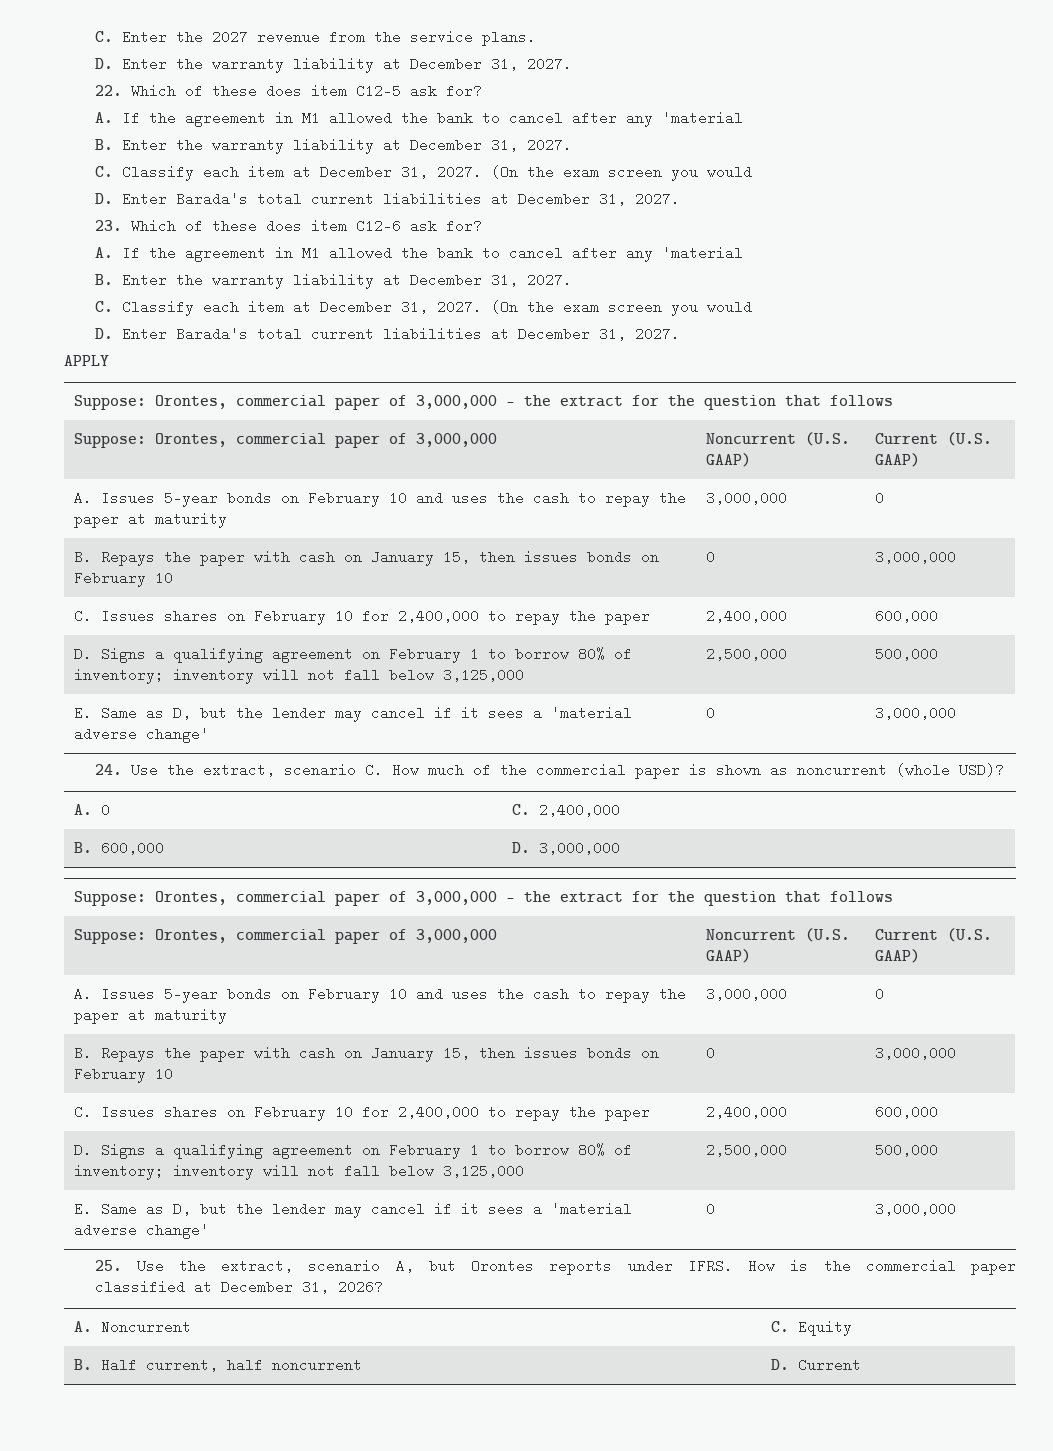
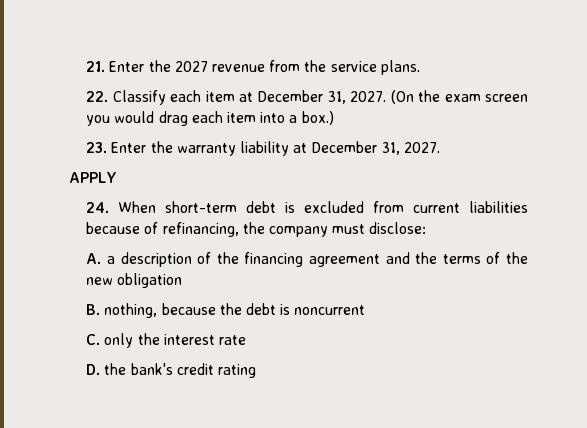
[94,31,113,42] C. -> [86,61,106,72] 21.
[94,57,572,73] [94,84,482,98] [94,111,743,127] [94,138,572,154] [94,166,113,177] D. Enter the warranty liability at December 31, 2027. // 22. Which of these does item C12-5 ask for? // A. If the agreement in M1 allowed the bank to cancel after any 'material // B. Enter the warranty liability at December 31, 2027. // C. -> [86,91,109,102] 22.
[94,192,680,206] [94,219,482,233] [94,246,743,262] [94,273,572,289] [94,300,752,316] [94,327,680,341] [64,355,109,366] [74,395,894,410] [74,433,498,448] [706,432,851,446] [706,453,752,467] [875,432,993,446] [875,453,921,467] [74,491,687,507] [74,512,228,528] [706,491,788,505] [875,491,885,505] [74,550,660,566] [74,571,174,587] [706,550,716,564] [875,550,957,564] [74,609,651,625] [706,609,788,623] [875,609,939,623] [74,647,633,663] [74,668,525,684] [706,647,788,661] [875,647,939,661] [74,706,633,722] [74,727,210,743] [706,706,716,720] [875,706,957,720] [94,763,1004,779] [74,803,111,817] [512,803,621,817] [74,841,165,855] [512,841,621,855] [74,891,894,906] [74,929,498,944] [706,928,851,942] [706,949,752,963] [875,928,993,942] [875,949,921,963] [74,987,687,1003] [74,1008,228,1024] [706,987,788,1001] [875,987,885,1001] [74,1046,660,1062] [74,1067,174,1083] [706,1046,716,1060] [875,1046,957,1060] [74,1105,651,1121] [706,1105,788,1119] [875,1105,939,1119] [74,1143,633,1159] [74,1164,525,1180] [706,1143,788,1157] [875,1143,939,1157] [74,1202,633,1218] [74,1223,210,1239] [706,1202,716,1216] [875,1202,957,1216] [94,1259,1016,1275] [94,1280,383,1294] [74,1320,192,1334] [771,1320,853,1336] [74,1358,363,1372] [771,1358,862,1372] // D. Enter Barada's total current liabilities at December 31, 2027. // 23. Which of these does item C12-6 ask for? // A. If the agreement in M1 allowed the bank to cancel after any 'material // B. Enter the warranty liability at December 31, 2027. // C. Classify each item at December 31, 2027. (On the exam screen you would // D. Enter Barada's total current liabilities at December 31, 2027. // APPLY // Suppose: Orontes, commercial paper of 3,000,000 — the extract for the question that follows // Suppose: Orontes, commercial paper of 3,000,000 | Noncurrent (U.S. GAAP) | Current (U.S. GAAP) // A. Issues 5-year bonds on February 10 and uses the cash to repay the paper at maturity | 3,000,000 | 0 // B. Repays the paper with cash on January 15, then issues bonds on February 10 | 0 | 3,000,000 // C. Issues shares on February 10 for 2,400,000 to repay the paper | 2,400,000 | 600,000 // D. Signs a qualifying agreement on February 1 to borrow 80% of inventory; inventory will not fall below 3,125,000 | 2,500,000 | 500,000 // E. Same as D, but the lender may cancel if it sees a 'material adverse change' | 0 | 3,000,000 // 24. Use the extract, scenario C. How much of the commercial paper is shown as noncurrent (whole USD)? // A. 0 | C. 2,400,000 // B. 600,000 | D. 3,000,000 // Suppose: Orontes, commercial paper of 3,000,000 — the extract for the question that follows // Suppose: Orontes, commercial paper of 3,000,000 | Noncurrent (U.S. GAAP) | Current (U.S. GAAP) // A. Issues 5-year bonds on February 10 and uses the cash to repay the paper at maturity | 3,000,000 | 0 // B. Repays the paper with cash on January 15, then issues bonds on February 10 | 0 | 3,000,000 // C. Issues shares on February 10 for 2,400,000 to repay the paper | 2,400,000 | 600,000 // D. Signs a qualifying agreement on February 1 to borrow 80% of inventory; inventory will not fall below 3,125,000 | 2,500,000 | 500,000 // E. Same as D, but the lender may cancel if it sees a 'material adverse change' | 0 | 3,000,000 // 25. Use the extract, scenario A, but Orontes reports under IFRS. How is the commercial paper classified at December 31, 2026? // A. Noncurrent | C. Equity // B. Half current, half noncurrent | D. Current -> [158,111,334,126] [86,141,440,156] [69,172,117,183] [86,201,528,213] [86,222,427,237] [86,252,528,267] [86,273,183,288] [86,303,366,318] [86,333,247,348] [86,363,257,378] drag each item into a box.) // 23. Enter the warranty liability at December 31, 2027. // APPLY // 24. When short-term debt is excluded from current liabilities because of refinancing, the company must disclose: // A. a description of the financing agreement and the terms of the new obligation // B. nothing, because the debt is noncurrent // C. only the interest rate // D. the bank's credit rating

